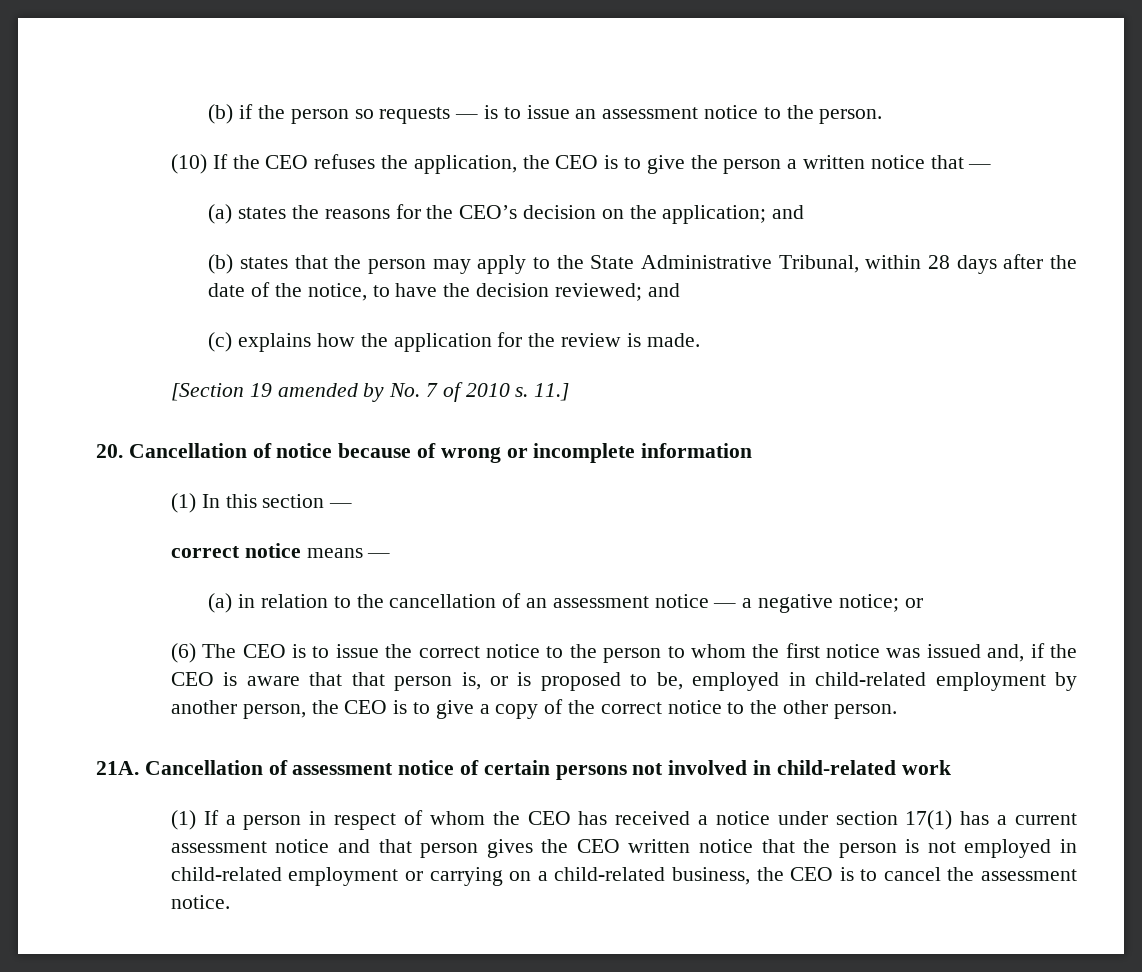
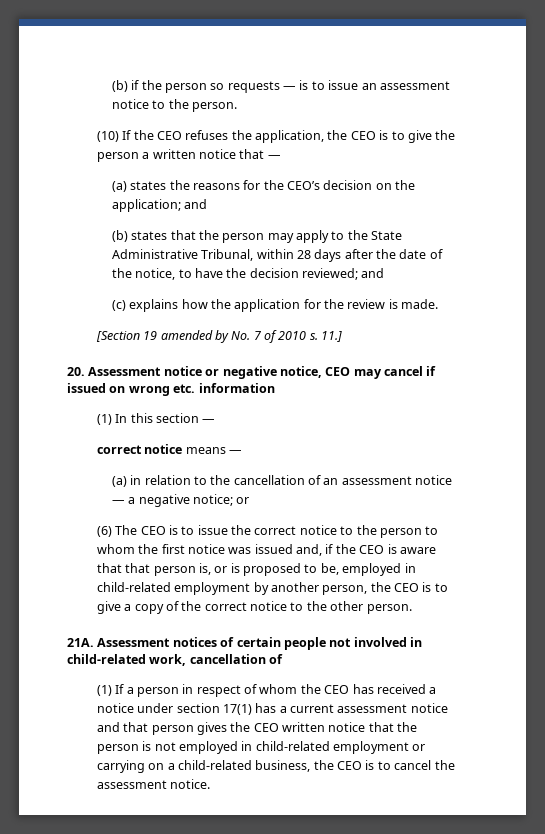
[128,443,636,463] Cancellation of notice because of wrong or incomplete -> [88,366,437,379] [67,383,196,396] Assessment notice or negative notice, CEO may cancel if issued on wrong etc.
[144,760,455,775] Cancellation of assessment notice -> [97,637,217,647] Assessment notices
[555,765,627,780] persons -> [283,637,326,650] people
[901,760,951,775] work -> [149,654,284,666] work, cancellation of

